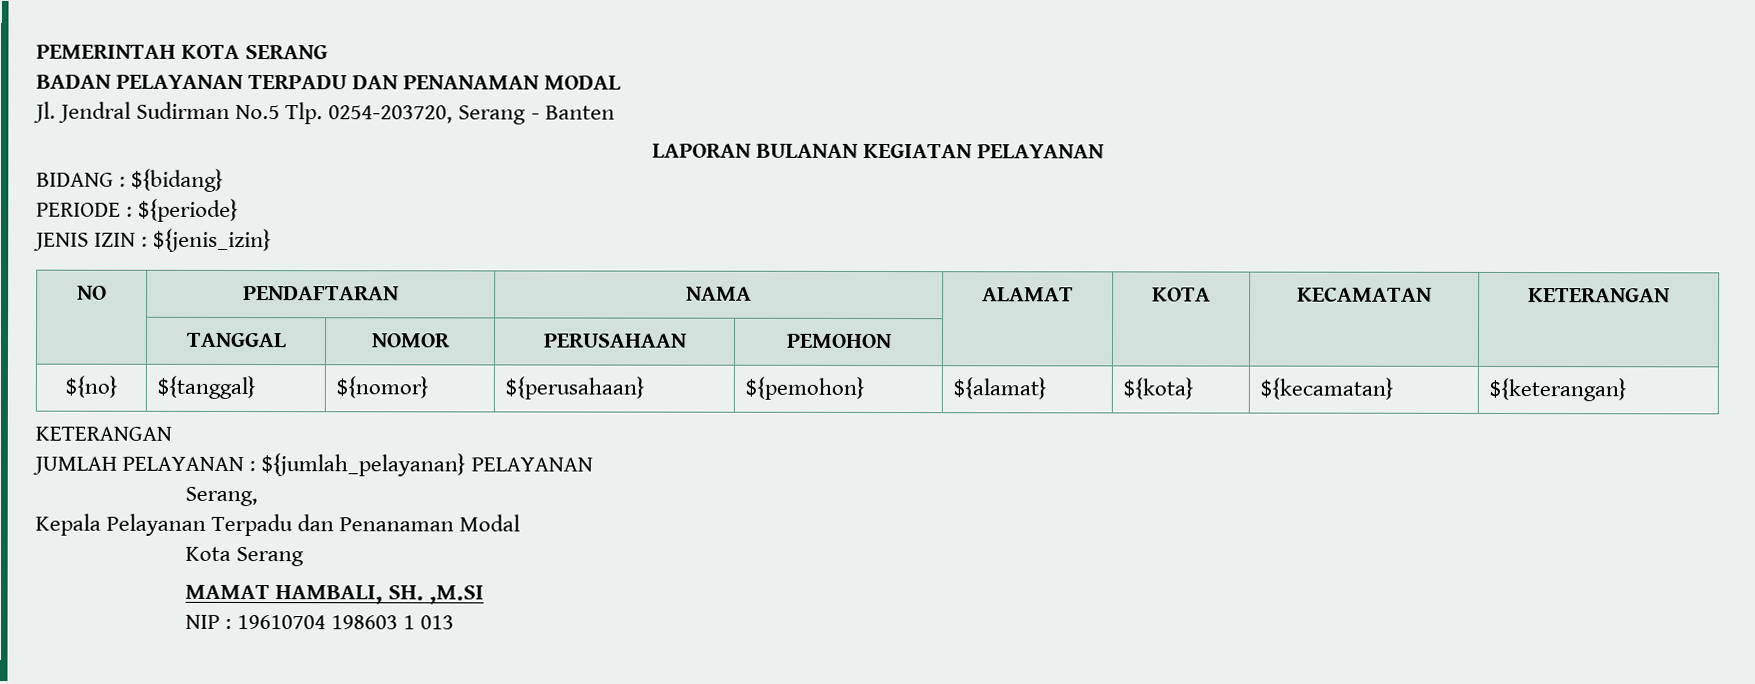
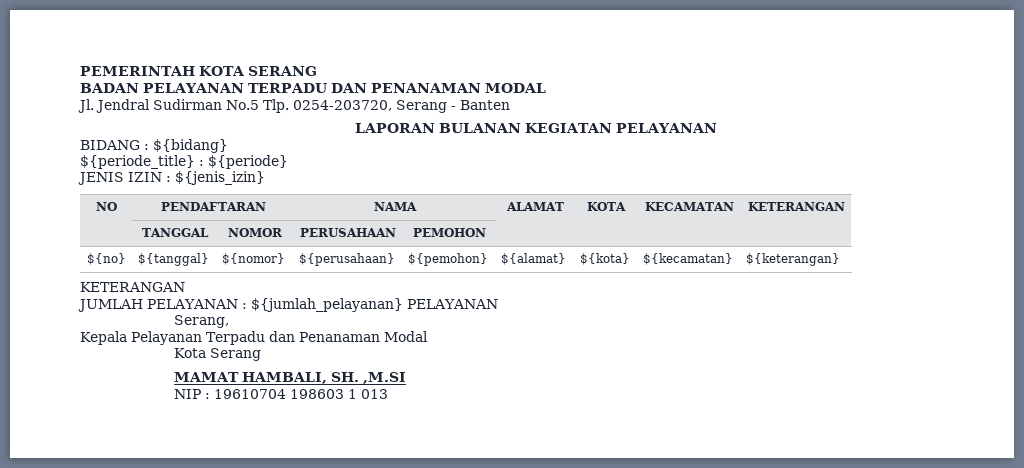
[36,202,121,217] PERIODE -> [80,155,195,169] ${periode_title}

